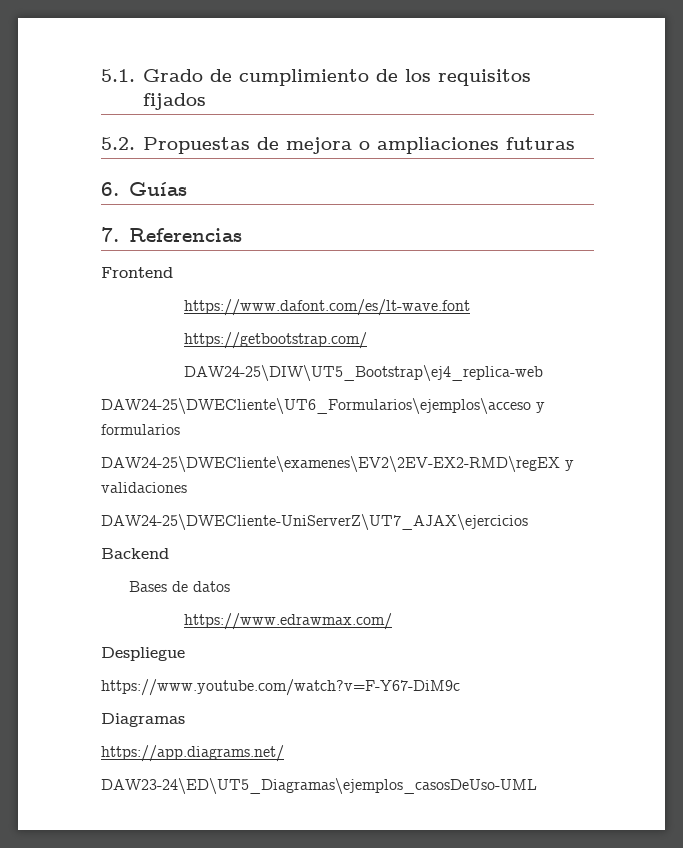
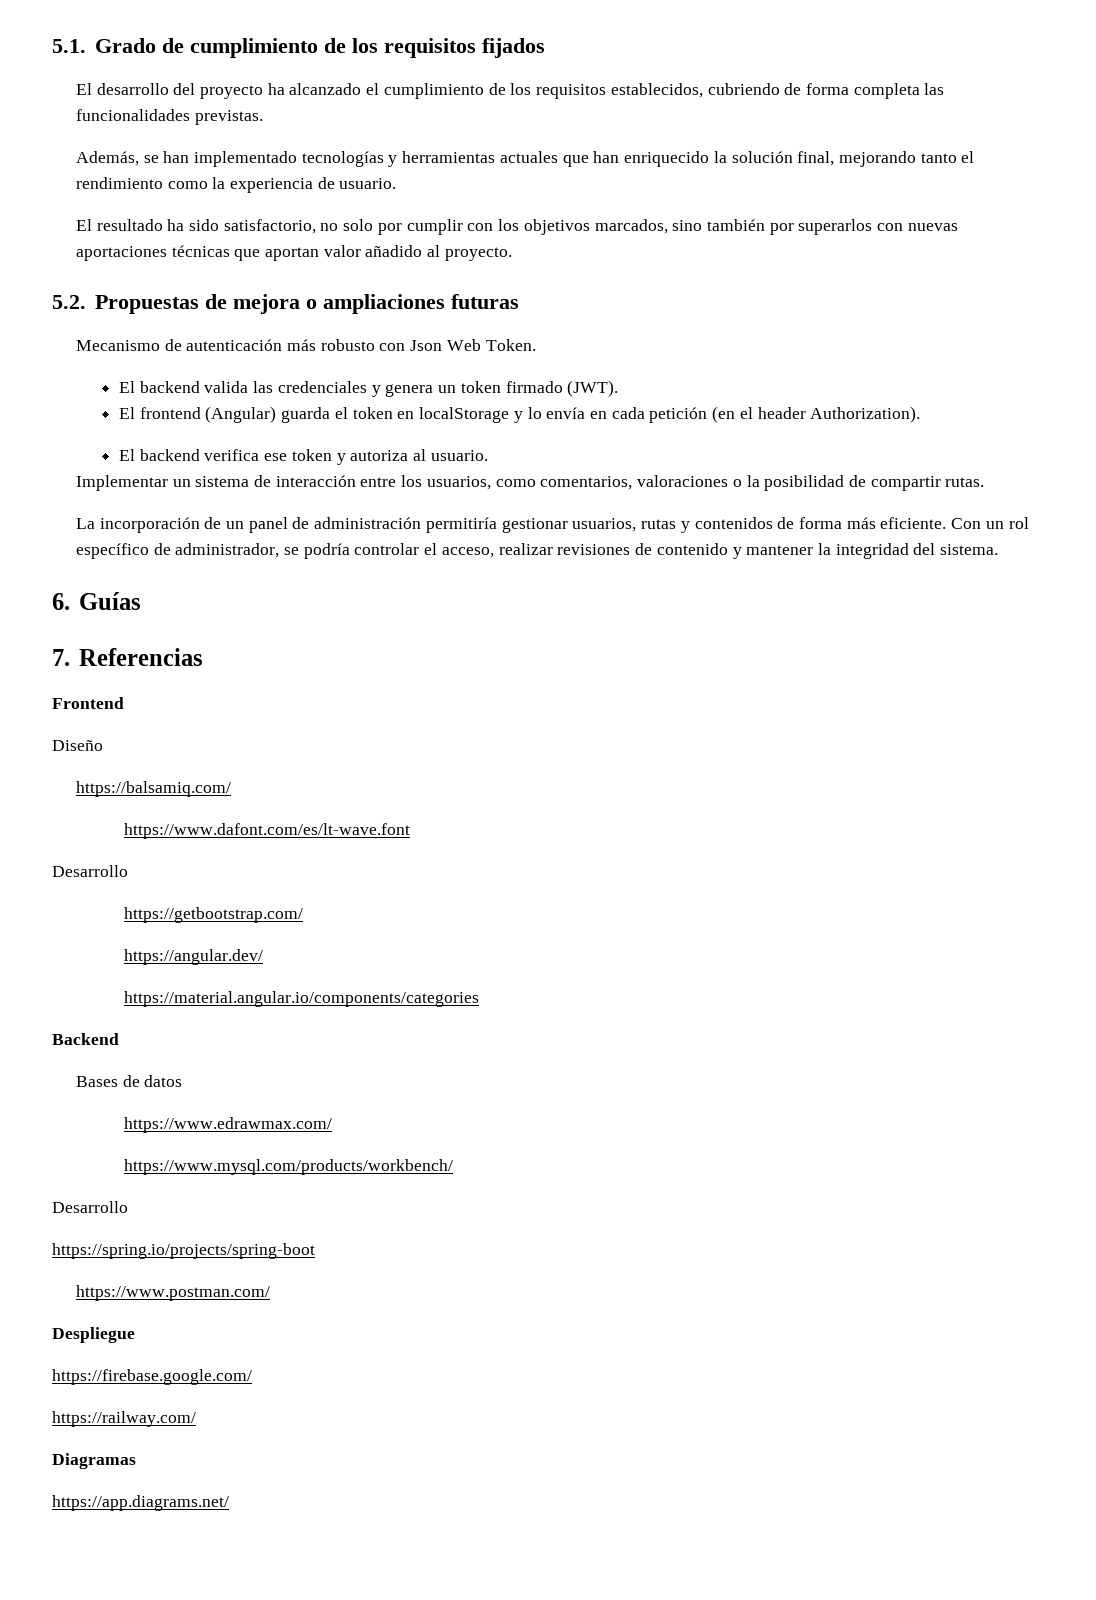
(206, 101) none -> [75,83,945,99] [75,109,263,125] [75,151,975,167] [75,177,397,193] [75,219,958,235] [75,245,512,261] // El desarrollo del proyecto ha alcanzado el cumplimiento de los requisitos establecidos, cubriendo de forma completa las funcionalidades previstas. // Además, se han implementado tecnologías y herramientas actuales que han enriquecido la solución final, mejorando tanto el rendimiento como la experiencia de usuario. // El resultado ha sido satisfactorio, no solo por cumplir con los objetivos marcados, sino también por superarlos con nuevas aportaciones técnicas que aportan valor añadido al proyecto.
(575, 143) none -> [75,339,536,351] [118,380,619,397] [118,406,921,423] [118,449,488,465] [75,475,985,491] [75,517,1029,533] [75,543,999,559] // Mecanismo de autenticación más robusto con Json Web Token. // El backend valida las credenciales y genera un token firmado (JWT). // El frontend (Angular) guarda el token en localStorage y lo envía en cada petición (en el header Authorization). // El backend verifica ese token y autoriza al usuario. // Implementar un sistema de interacción entre los usuarios, como comentarios, valoraciones o la posibilidad de compartir rutas. // La incorporación de un panel de administración permitiría gestionar usuarios, rutas y contenidos de forma más eficiente. Con un rol específico de administrador, se podría controlar el acceso, realizar revisiones de contenido y mantener la integridad del sistema.
(173, 272) none -> [52,740,103,751] [75,781,231,797] // Diseño // https://balsamiq.com/
(470, 307) none -> [52,865,128,877] // Desarrollo
[183,365,543,381] [101,398,545,414] [101,424,180,435] [101,456,574,472] [101,482,187,493] [101,514,528,530] DAW24-25\DIW\UT5_Bootstrap\ej4_replica-web // DAW24-25\DWECliente\UT6_Formularios\ejemplos\acceso y formularios // DAW24-25\DWECliente\examenes\EV2\2EV-EX2-RMD\regEX y validaciones // DAW24-25\DWECliente-UniServerZ\UT7_AJAX\ejercicios -> [123,949,263,965] [123,991,479,1007] https://angular.dev/ // https://material.angular.io/components/categories
(392, 621) none -> [123,1159,453,1175] [52,1201,128,1213] [52,1243,315,1259] [75,1285,270,1301] // https://www.mysql.com/products/workbench/ // Desarrollo // https://spring.io/projects/spring-boot // https://www.postman.com/
[101,679,460,696] https://www.youtube.com/watch?v=F-Y67-DiM9c -> [52,1369,252,1385] [52,1411,196,1427] https://firebase.google.com/ // https://railway.com/
[101,778,537,794] // DAW23-24\ED\UT5_Diagramas\ejemplos_casosDeUso-UML -> (229, 1503) none

